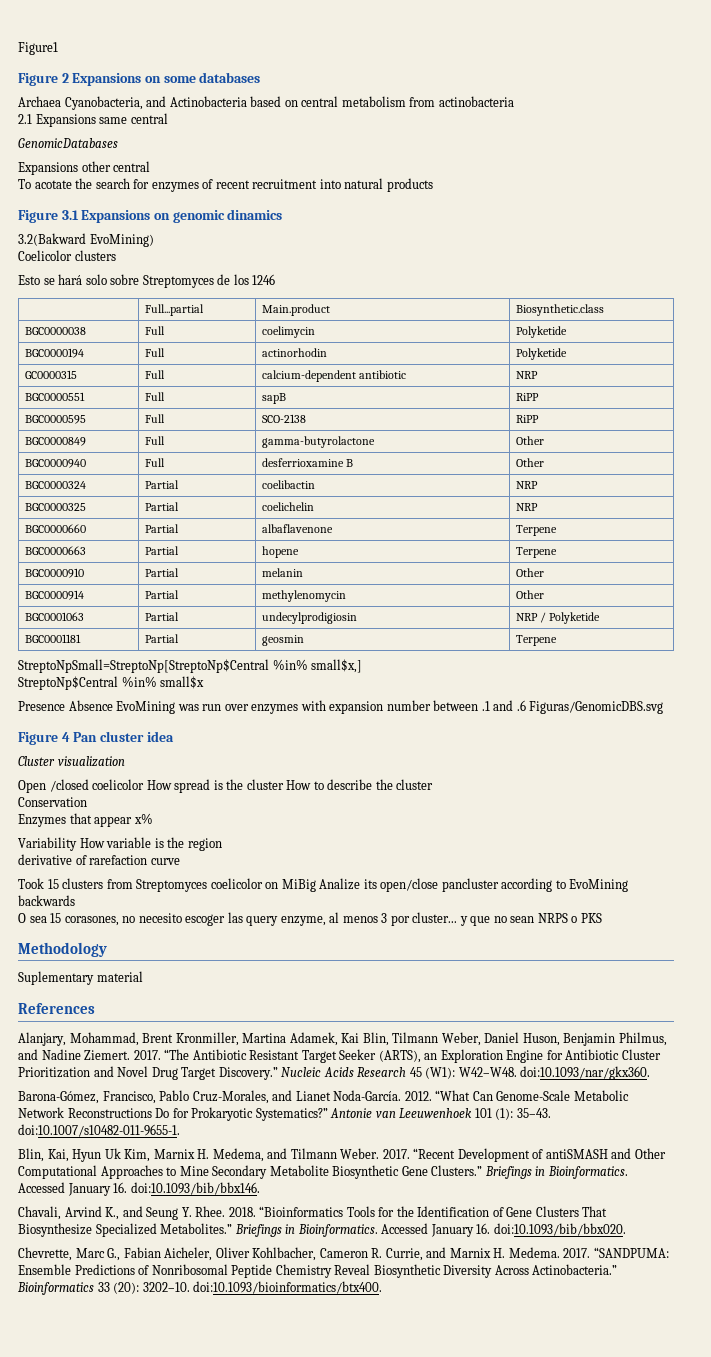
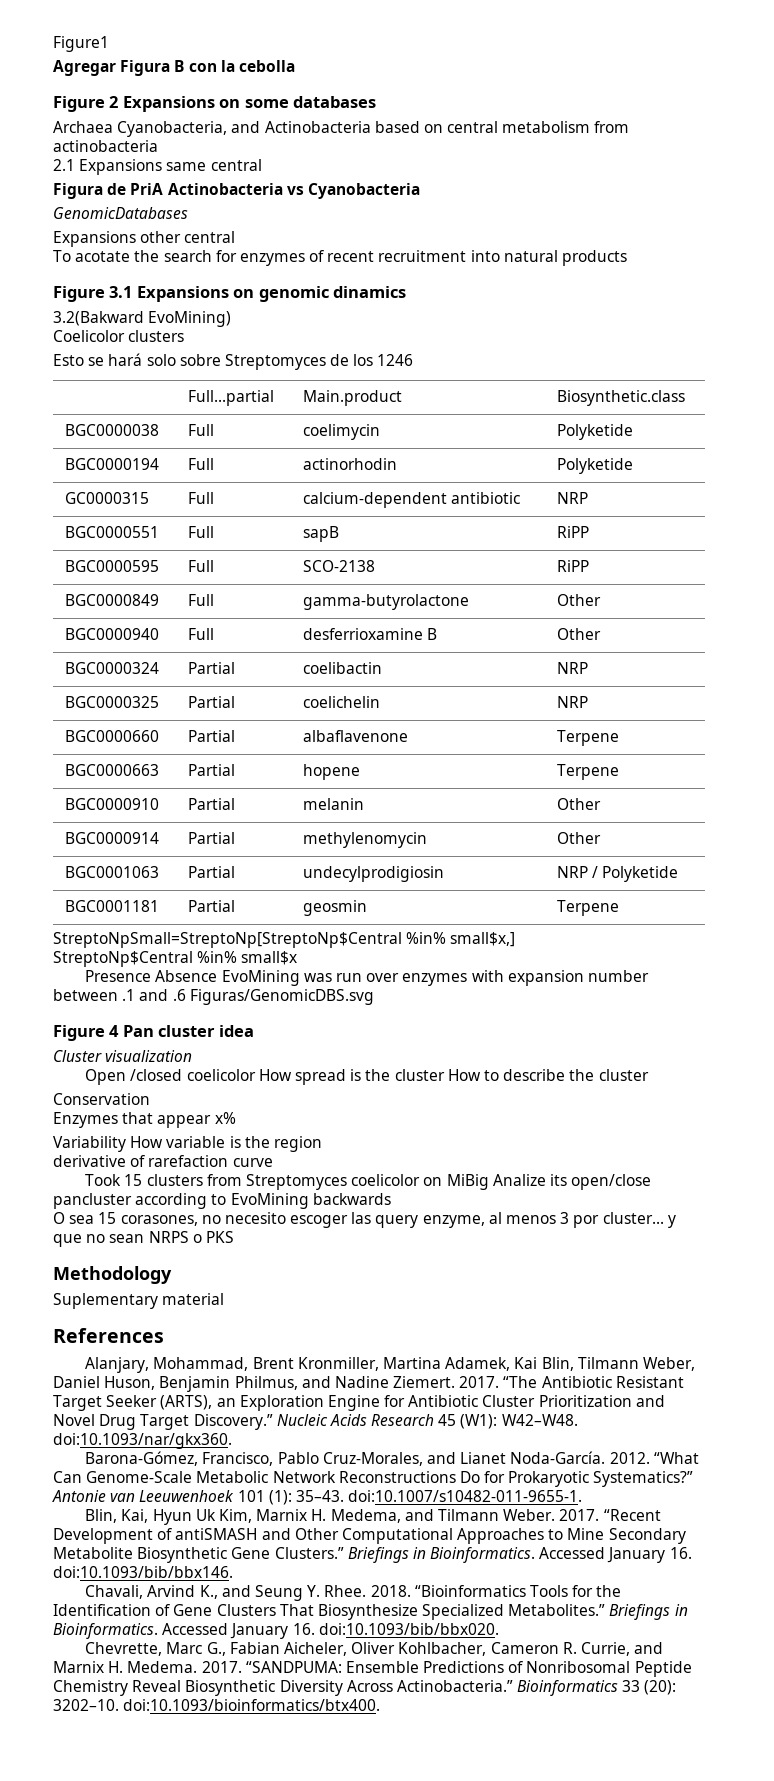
(58, 48) none -> [53,60,295,76] // Agregar Figura B con la cebolla
(168, 118) none -> [53,183,420,199] // Figura de PriA Actinobacteria vs Cyanobacteria

